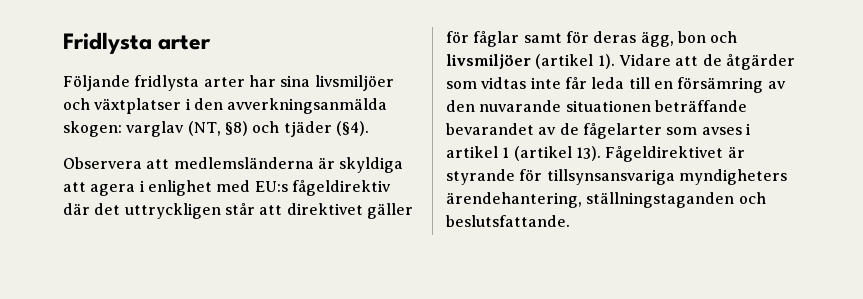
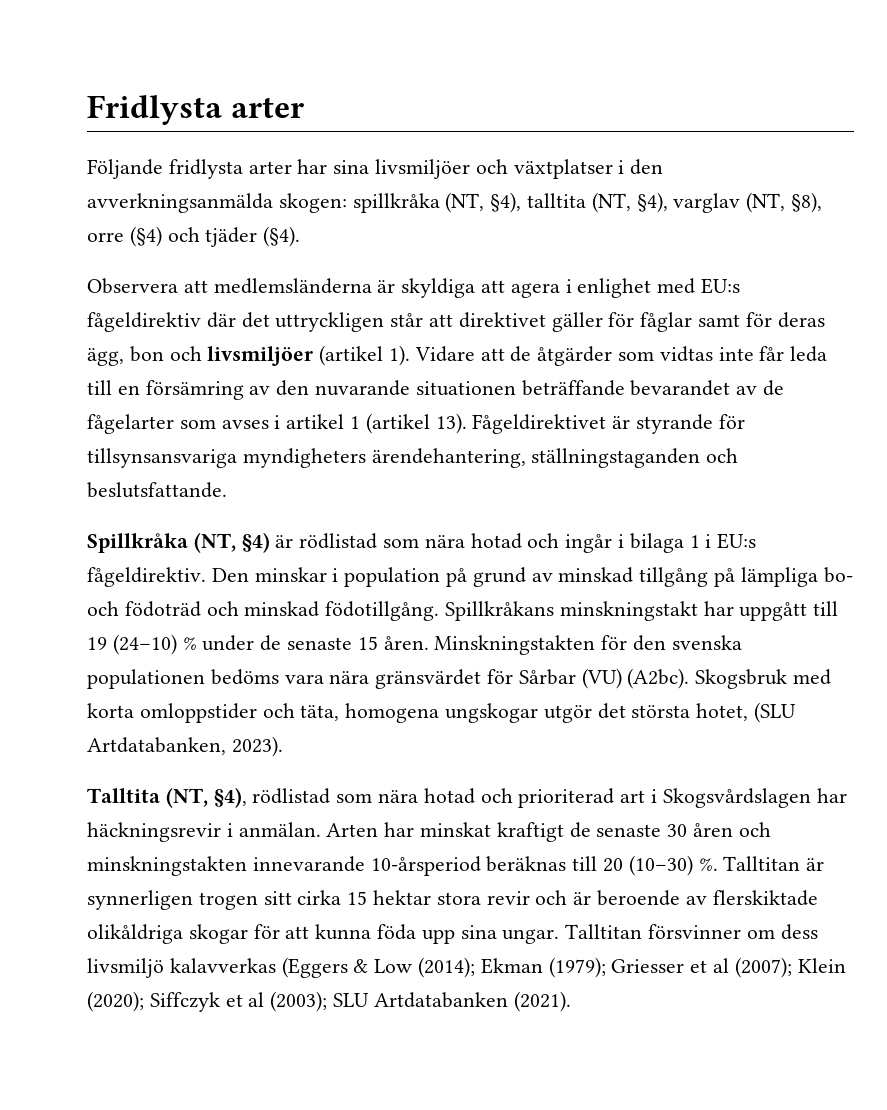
[126,121,248,137] varglav (NT, §8) -> [352,192,823,213] [87,226,162,247] spillkråka (NT, §4), talltita (NT, §4), varglav (NT, §8), orre (§4)
(570, 221) none -> [87,532,757,553] [87,567,853,587] [87,601,839,621] [87,634,742,655] [87,668,832,689] [87,702,797,723] [87,736,283,757] [87,787,847,808] [87,822,771,842] [87,855,825,876] [87,890,818,910] [87,924,818,944] [87,957,846,978] [87,991,571,1012] // Spillkråka (NT, §4) är rödlistad som nära hotad och ingår i bilaga 1 i EU:s fågeldirektiv. Den minskar i population på grund av minskad tillgång på lämpliga bo- och födoträd och minskad födotillgång. Spillkråkans minskningstakt har uppgått till 19 (24–10) % under de senaste 15 åren. Minskningstakten för den svenska populationen bedöms vara nära gränsvärdet för Sårbar (VU) (A2bc). Skogsbruk med korta omloppstider och täta, homogena ungskogar utgör det största hotet, (SLU Artdatabanken, 2023). // Talltita (NT, §4), rödlistad som nära hotad och prioriterad art i Skogsvårdslagen har häckningsrevir i anmälan. Arten har minskat kraftigt de senaste 30 åren och minskningstakten innevarande 10-årsperiod beräknas till 20 (10–30) %. Talltitan är synnerligen trogen sitt cirka 15 hektar stora revir och är beroende av flerskiktade olikåldriga skogar för att kunna föda upp sina ungar. Talltitan försvinner om dess livsmiljö kalavverkas (Eggers & Low (2014); Ekman (1979); Griesser et al (2007); Klein (2020); Siffczyk et al (2003); SLU Artdatabanken (2021).

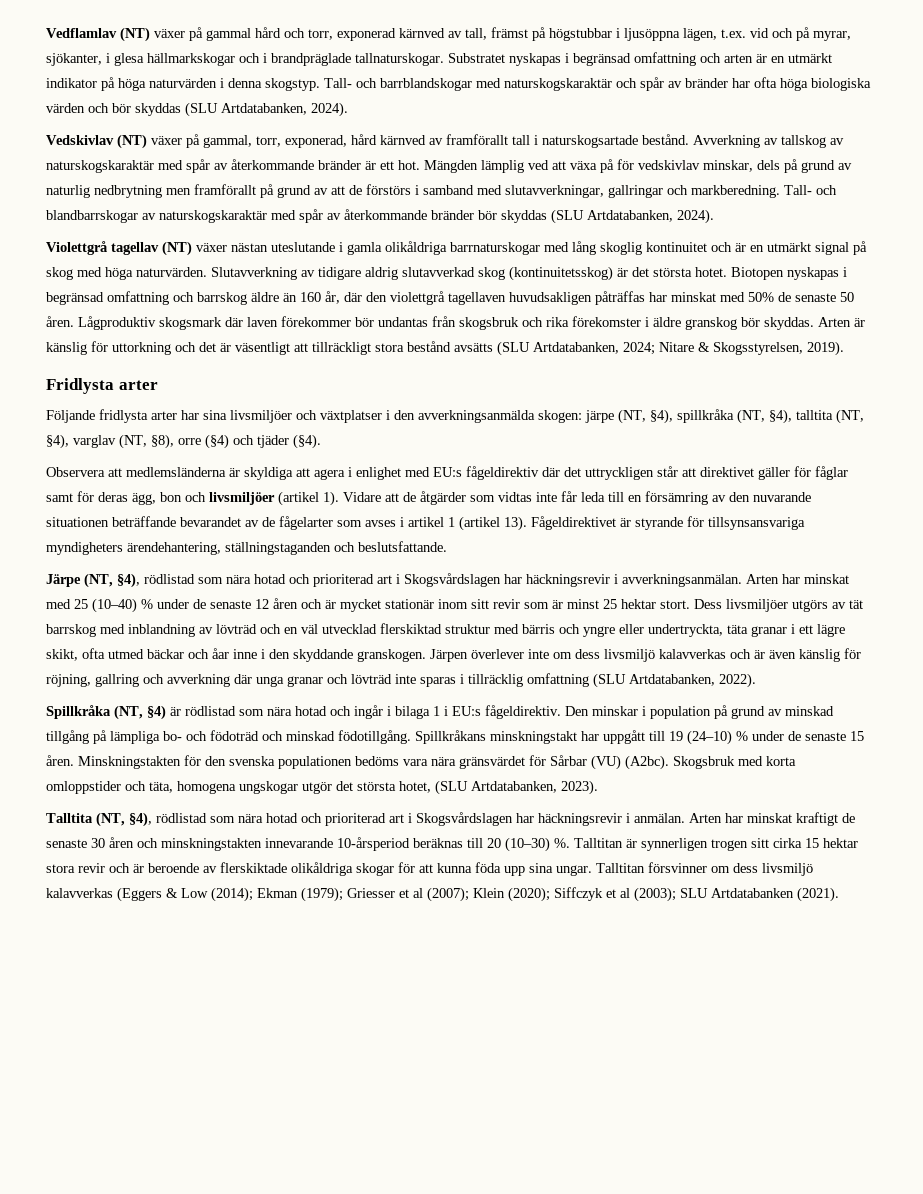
(87, 110) none -> [46,27,851,42] [46,52,832,66] [46,77,871,91] [46,102,348,117] [46,134,844,149] [46,159,852,173] [46,184,837,198] [46,209,714,224] [46,241,867,256] [46,266,847,281] [46,291,854,305] [46,316,865,330] [46,341,844,356] Vedflamlav (NT) växer på gammal hård och torr, exponerad kärnved av tall, främst på högstubbar i ljusöppna lägen, t.ex. vid och på myrar, sjökanter, i glesa hällmarkskogar och i brandpräglade tallnaturskogar. Substratet nyskapas i begränsad omfattning och arten är en utmärkt indikator på höga naturvärden i denna skogstyp. Tall- och barrblandskogar med naturskogskaraktär och spår av bränder har ofta höga biologiska värden och bör skyddas (SLU Artdatabanken, 2024). // Vedskivlav (NT) växer på gammal, torr, exponerad, hård kärnved av framförallt tall i naturskogsartade bestånd. Avverkning av tallskog av naturskogskaraktär med spår av återkommande bränder är ett hot. Mängden lämplig ved att växa på för vedskivlav minskar, dels på grund av naturlig nedbrytning men framförallt på grund av att de förstörs i samband med slutavverkningar, gallringar och markberedning. Tall- och blandbarrskogar av naturskogskaraktär med spår av återkommande bränder bör skyddas (SLU Artdatabanken, 2024). // Violettgrå tagellav (NT) växer nästan uteslutande i gamla olikåldriga barrnaturskogar med lång skoglig kontinuitet och är en utmärkt signal på skog med höga naturvärden. Slutavverkning av tidigare aldrig slutavverkad skog (kontinuitetsskog) är det största hotet. Biotopen nyskapas i begränsad omfattning och barrskog äldre än 160 år, där den violettgrå tagellaven huvudsakligen påträffas har minskat med 50% de senaste 50 åren. Lågproduktiv skogsmark där laven förekommer bör undantas från skogsbruk och rika förekomster i äldre granskog bör skyddas. Arten är känslig för uttorkning och det är väsentligt att tillräckligt stora bestånd avsätts (SLU Artdatabanken, 2024; Nitare & Skogsstyrelsen, 2019). //
(347, 203) none -> [585,409,673,424] järpe (NT, §4),
(227, 490) none -> [46,573,849,588] [46,598,863,613] [46,623,845,637] [46,648,861,662] [46,673,756,688] // Järpe (NT, §4), rödlistad som nära hotad och prioriterad art i Skogsvårdslagen har häckningsrevir i avverkningsanmälan. Arten har minskat med 25 (10–40) % under de senaste 12 åren och är mycket stationär inom sitt revir som är minst 25 hektar stort. Dess livsmiljöer utgörs av tät barrskog med inblandning av lövträd och en väl utvecklad flerskiktad struktur med bärris och yngre eller undertryckta, täta granar i ett lägre skikt, ofta utmed bäckar och åar inne i den skyddande granskogen. Järpen överlever inte om dess livsmiljö kalavverkas och är även känslig för röjning, gallring och avverkning där unga granar och lövträd inte sparas i tillräcklig omfattning (SLU Artdatabanken, 2022).

